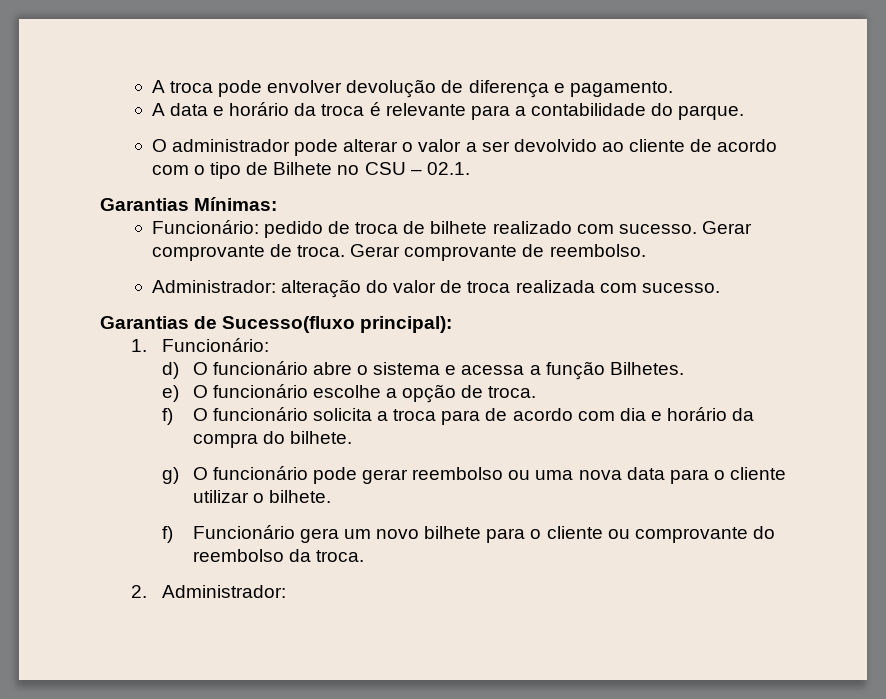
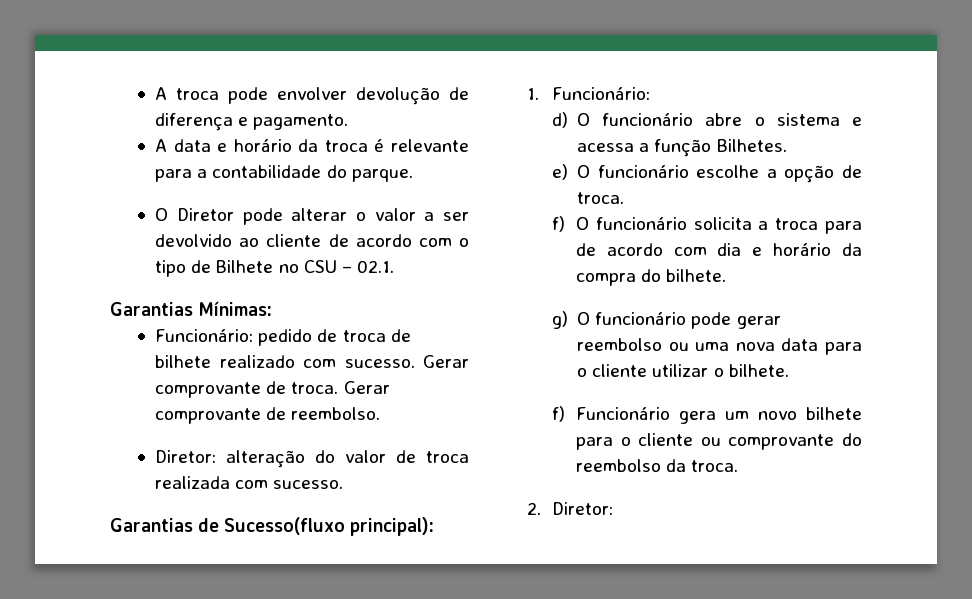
[171,139,290,152] administrador -> [176,208,234,221] Diretor
[151,280,276,293] Administrador: -> [155,450,217,463] Diretor:
[161,585,286,598] Administrador: -> [551,502,613,515] Diretor:

